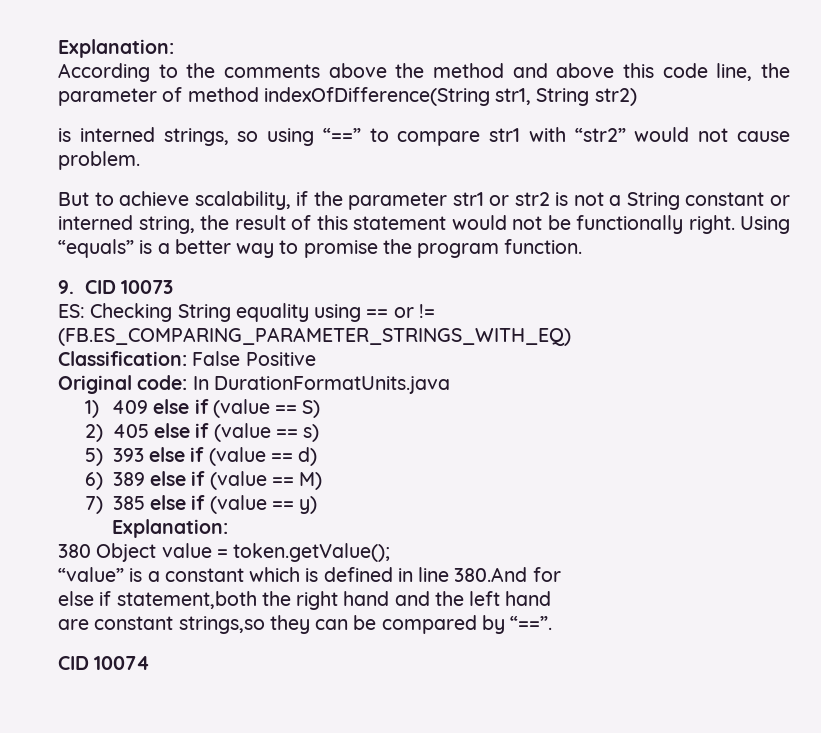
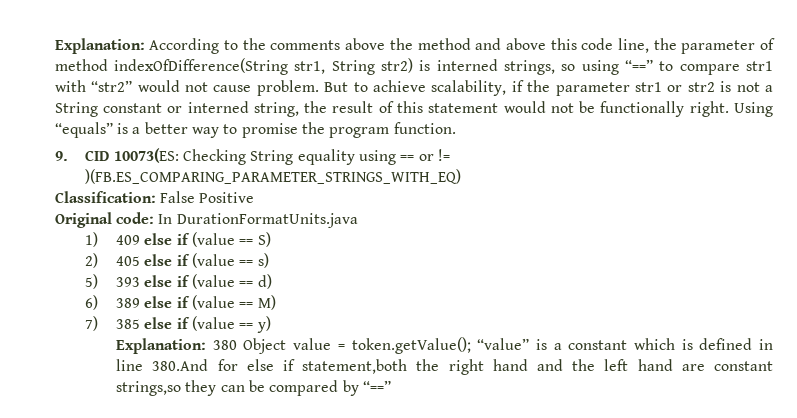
[58,39,175,58] Explanation: // -> [54,38,145,54] Explanation:
(637, 97) // -> (414, 65) none
(141, 160) // -> (319, 88) none
[121,280,174,294] [58,304,86,318] 10073 // ES: -> [113,148,179,163] 10073(ES:
[58,327,572,346] (FB.ES_COMPARING_PARAMETER_STRINGS_WITH_EQ) -> [85,169,462,184] )(FB.ES_COMPARING_PARAMETER_STRINGS_WITH_EQ)
(229, 528) // -> (207, 346) none
(391, 552) // -> (471, 345) none
(561, 574) // -> (238, 365) none
(552, 598) // -> (673, 365) none
[510,616,553,630] [58,656,151,670] “==”. // CID 10074 -> [363,380,392,392] “==”

